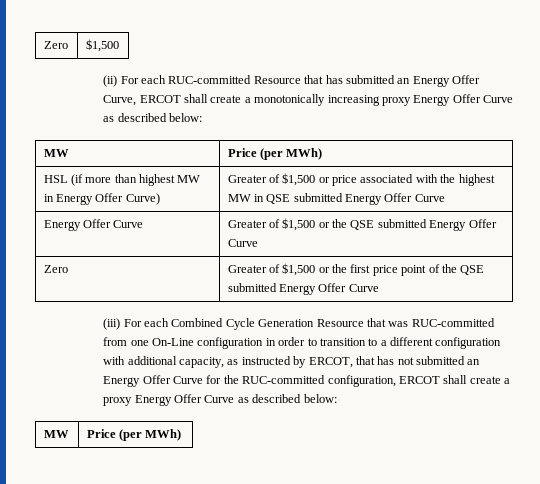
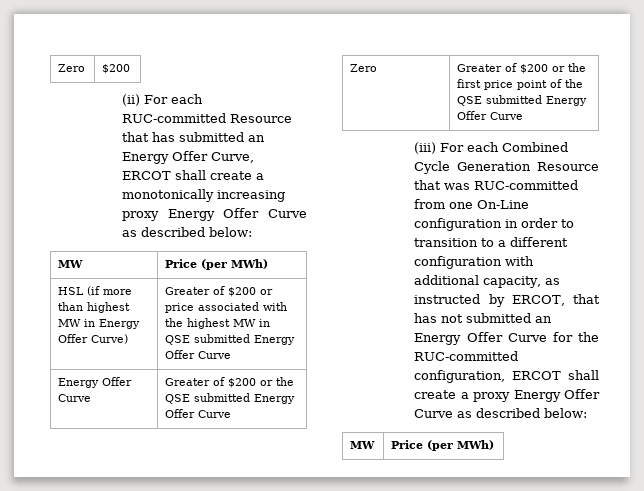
[43,41,68,49] [85,39,119,52] Zero | $1,500 -> [58,64,86,72] [102,64,131,74] Zero | $200
[282,173,316,186] $1,500 -> [228,287,257,297] $200
[282,218,316,231] $1,500 -> [228,378,257,388] $200
[282,263,316,276] $1,500 -> [520,64,549,74] $200

